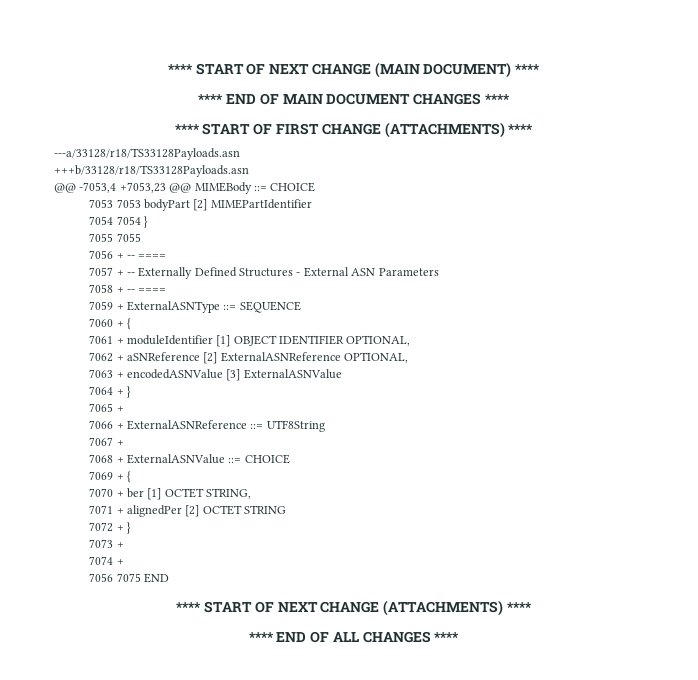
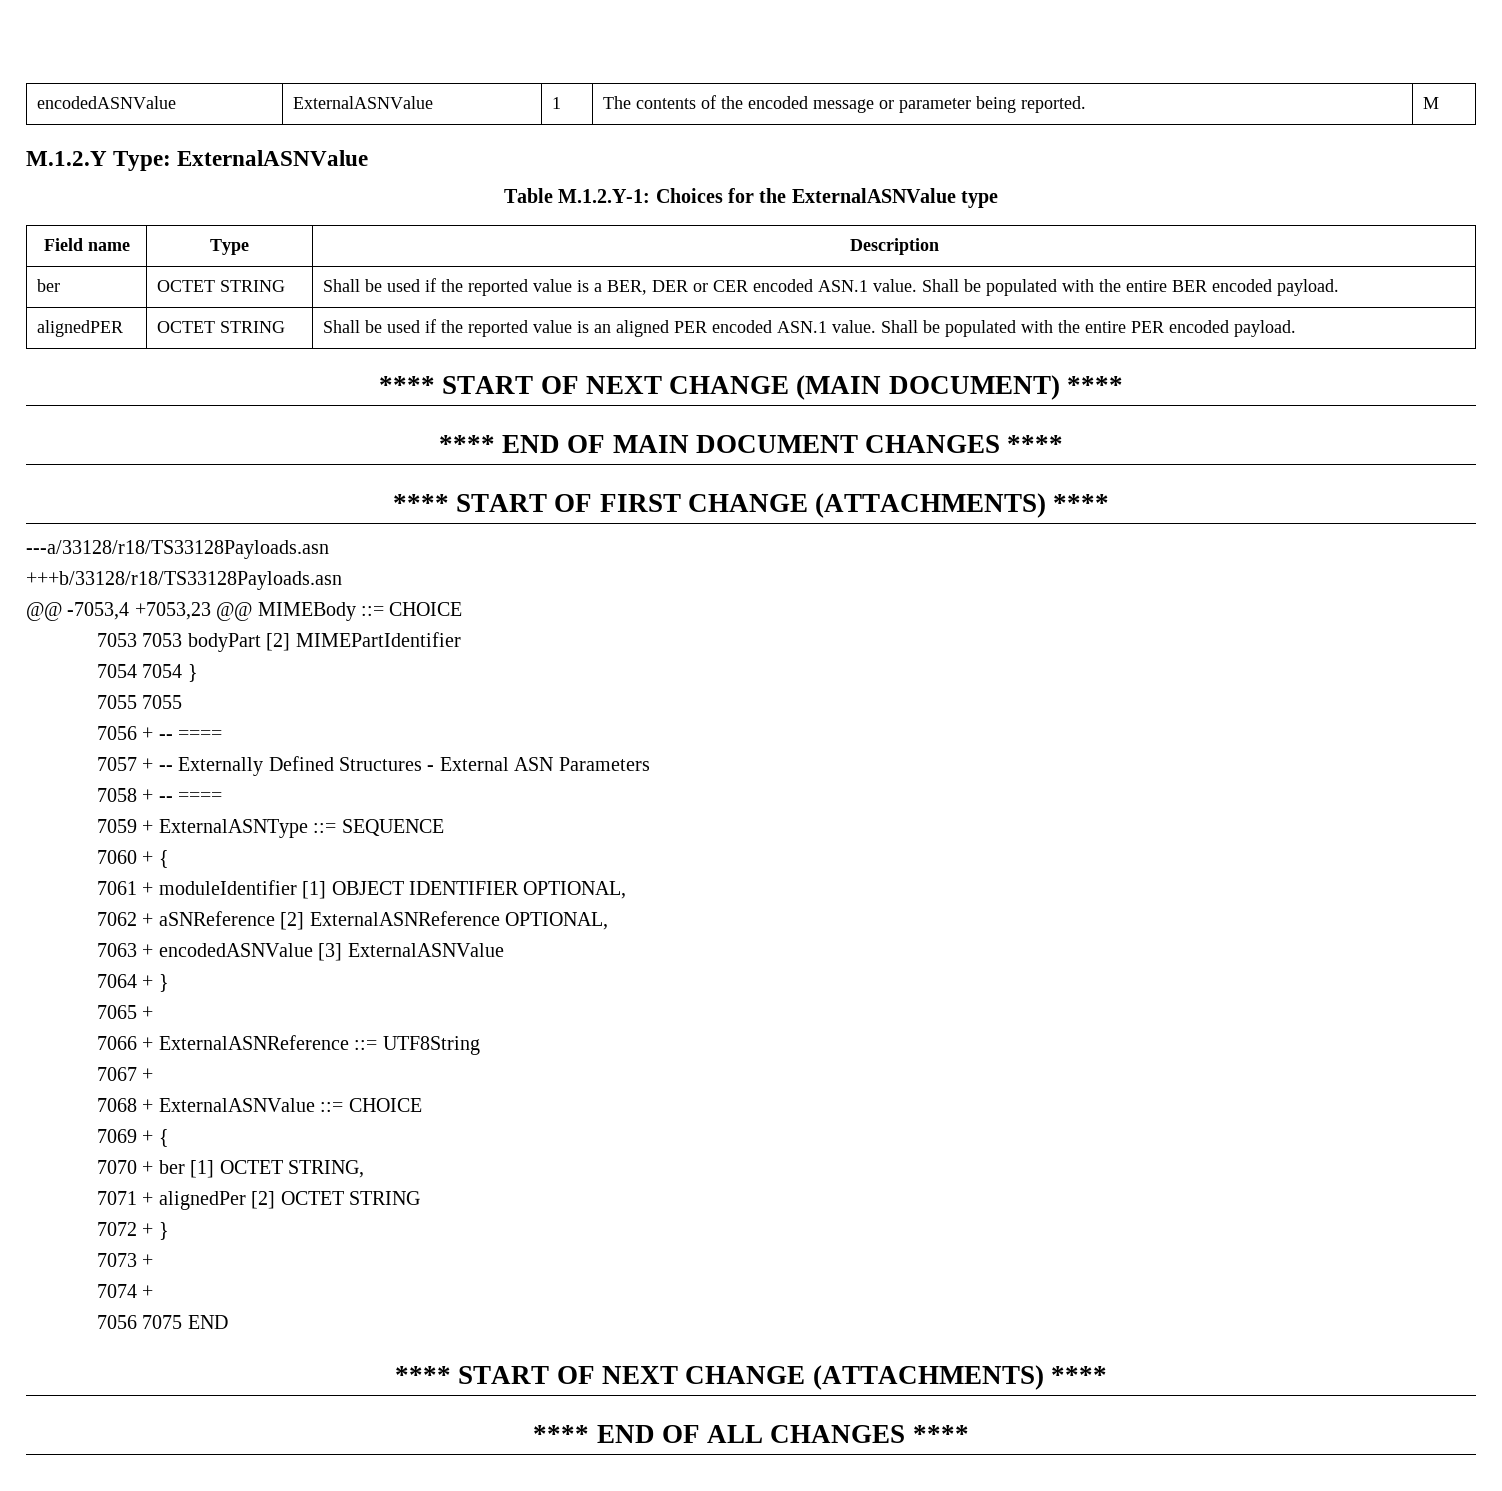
(167, 69) none -> [37,96,177,109] [293,96,434,109] [552,97,562,109] [603,95,1087,113] [1423,97,1440,109] [26,150,369,171] [503,188,999,208] [43,238,130,251] [210,239,249,255] [849,238,939,255] [37,279,61,292] [157,280,286,292] [323,278,1340,296] [37,320,124,337] [157,321,286,333] [323,319,1297,337] encodedASNValue | ExternalASNValue | 1 | The contents of the encoded message or parameter being reported. | M // M.1.2.Y Type: ExternalASNValue // Table M.1.2.Y-1: Choices for the ExternalASNValue type // Field name | Type | Description // ber | OCTET STRING | Shall be used if the reported value is a BER, DER or CER encoded ASN.1 value. Shall be populated with the entire BER encoded payload. // alignedPER | OCTET STRING | Shall be used if the reported value is an aligned PER encoded ASN.1 value. Shall be populated with the entire PER encoded payload. //

